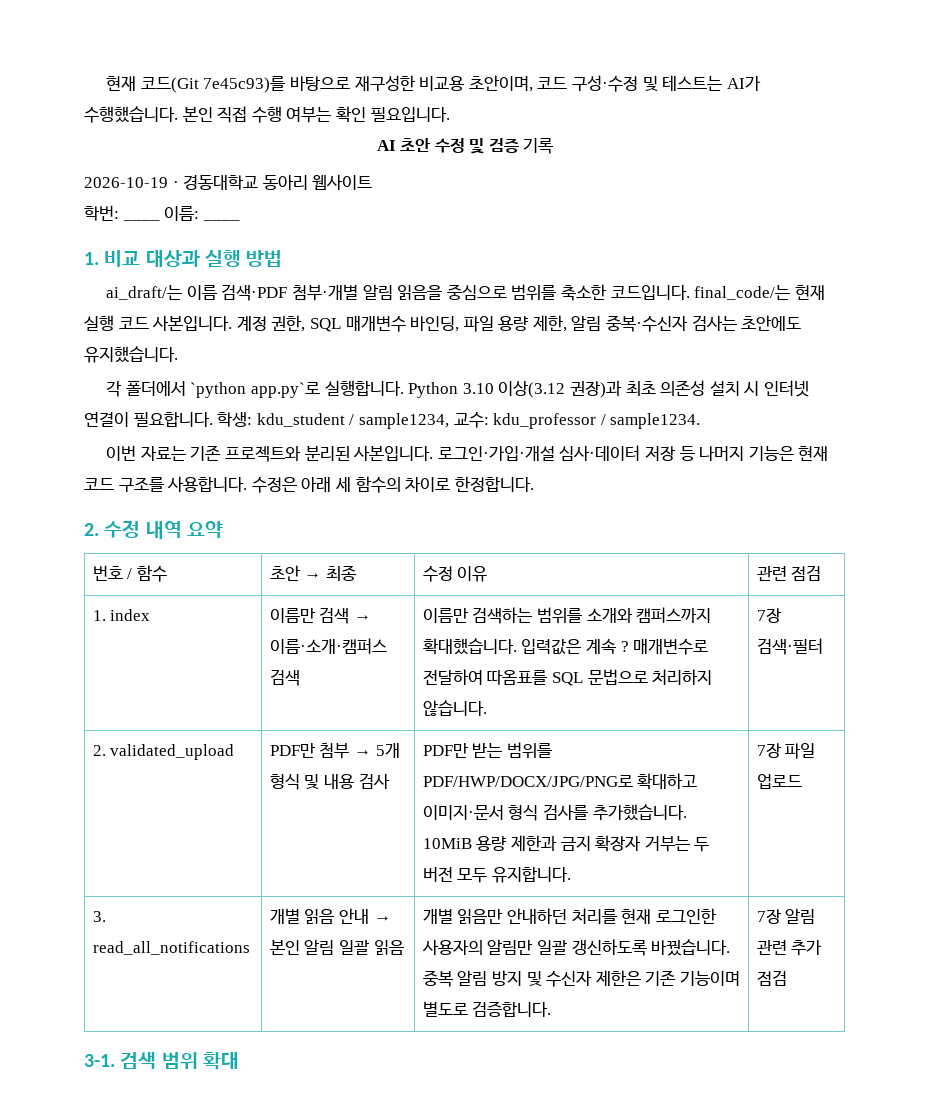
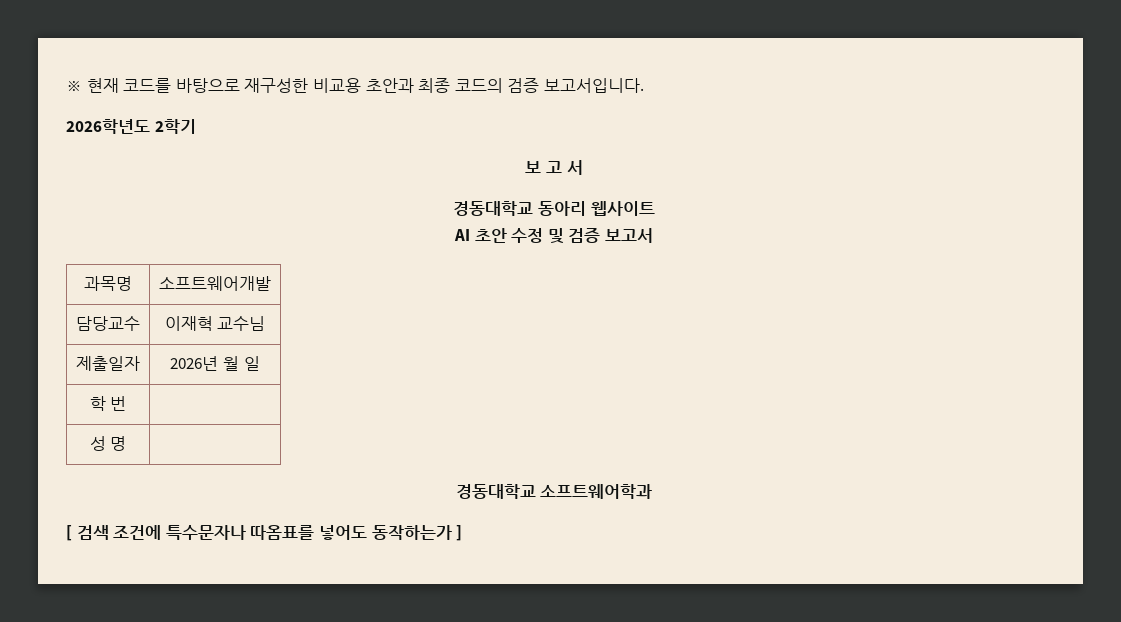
[106,75,761,93] [84,106,450,123] 현재 코드(Git 7e45c93)를 바탕으로 재구성한 비교용 초안이며, 코드 구성·수정 및 테스트는 AI가 수행했습니다. 본인 직접 수행 여부는 확인 필요입니다. -> [66,78,644,93] [66,119,196,134] [525,160,583,175] [453,201,655,216] ※ 현재 코드를 바탕으로 재구성한 비교용 초안과 최종 코드의 검증 보고서입니다. // 2026학년도 2학기 // 보 고 서 // 경동대학교 동아리 웹사이트
[523,138,554,154] [84,174,373,190] [84,205,240,221] [84,250,283,267] [106,284,825,301] [84,315,802,332] [84,346,178,363] [106,380,809,398] [84,411,701,429] [106,445,829,462] [84,476,534,493] [84,520,223,539] [92,565,168,582] [269,565,357,581] [422,566,488,582] [756,565,822,581] [92,609,151,621] [269,607,372,624] [269,638,387,654] [269,669,300,686] [422,607,712,624] [422,638,709,655] [422,669,713,686] [422,700,487,716] [756,608,781,623] [756,638,823,655] [92,744,235,760] [269,743,400,759] [269,773,390,790] [422,742,553,759] [422,773,698,790] [422,804,687,821] [422,835,710,852] [422,866,572,883] [756,743,816,759] [756,774,802,789] [92,911,106,922] [92,941,250,955] [269,908,391,924] [269,939,404,955] [422,908,716,924] [421,939,731,956] [422,970,741,987] [422,1001,552,1017] [756,908,816,924] [756,940,823,956] [756,970,787,986] [84,1052,239,1070] 기록 // 2026-10-19 · 경동대학교 동아리 웹사이트 // 학번: ____ 이름: ____ // 1. 비교 대상과 실행 방법 // ai_draft/는 이름 검색·PDF 첨부·개별 알림 읽음을 중심으로 범위를 축소한 코드입니다. final_code/는 현재 실행 코드 사본입니다. 계정 권한, SQL 매개변수 바인딩, 파일 용량 제한, 알림 중복·수신자 검사는 초안에도 유지했습니다. // 각 폴더에서 `python app.py`로 실행합니다. Python 3.10 이상(3.12 권장)과 최초 의존성 설치 시 인터넷 연결이 필요합니다. 학생: kdu_student / sample1234, 교수: kdu_professor / sample1234. // 이번 자료는 기존 프로젝트와 분리된 사본입니다. 로그인·가입·개설 심사·데이터 저장 등 나머지 기능은 현재 코드 구조를 사용합니다. 수정은 아래 세 함수의 차이로 한정합니다. // 2. 수정 내역 요약 // 번호 / 함수 | 초안 → 최종 | 수정 이유 | 관련 점검 // 1. index | 이름만 검색 → 이름·소개·캠퍼스 검색 | 이름만 검색하는 범위를 소개와 캠퍼스까지 확대했습니다. 입력값은 계속 ? 매개변수로 전달하여 따옴표를 SQL 문법으로 처리하지 않습니다. | 7장 검색·필터 // 2. validated_upload | PDF만 첨부 → 5개 형식 및 내용 검사 | PDF만 받는 범위를 PDF/HWP/DOCX/JPG/PNG로 확대하고 이미지·문서 형식 검사를 추가했습니다. 10MiB 용량 제한과 금지 확장자 거부는 두 버전 모두 유지합니다. | 7장 파일 업로드 // 3. read_all_notifications | 개별 읽음 안내 → 본인 알림 일괄 읽음 | 개별 읽음만 안내하던 처리를 현재 로그인한 사용자의 알림만 일괄 갱신하도록 바꿨습니다. 중복 알림 방지 및 수신자 제한은 기존 기능이며 별도로 검증합니다. | 7장 알림 관련 추가 점검 // 3-1. 검색 범위 확대 -> [604,228,653,243] [84,276,132,291] [159,276,271,291] [76,316,140,331] [164,316,266,331] [76,356,140,371] [170,356,260,371] [89,396,127,411] [89,436,127,451] [455,484,653,499] [66,525,463,541] 보고서 // 과목명 | 소프트웨어개발 // 담당교수 | 이재혁 교수님 // 제출일자 | 2026년 월 일 // 학 번 | // 성 명 | // 경동대학교 소프트웨어학과 // [ 검색 조건에 특수문자나 따옴표를 넣어도 동작하는가 ]

